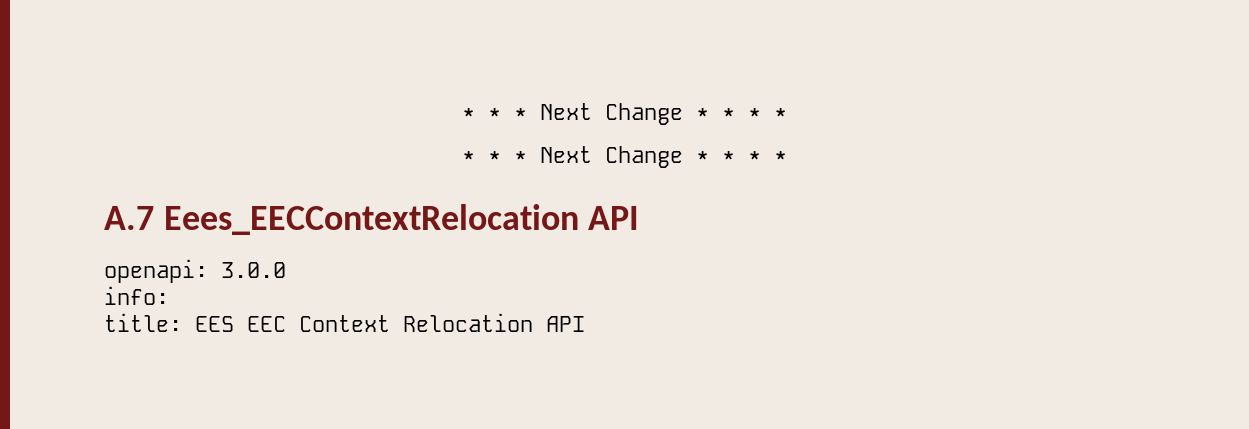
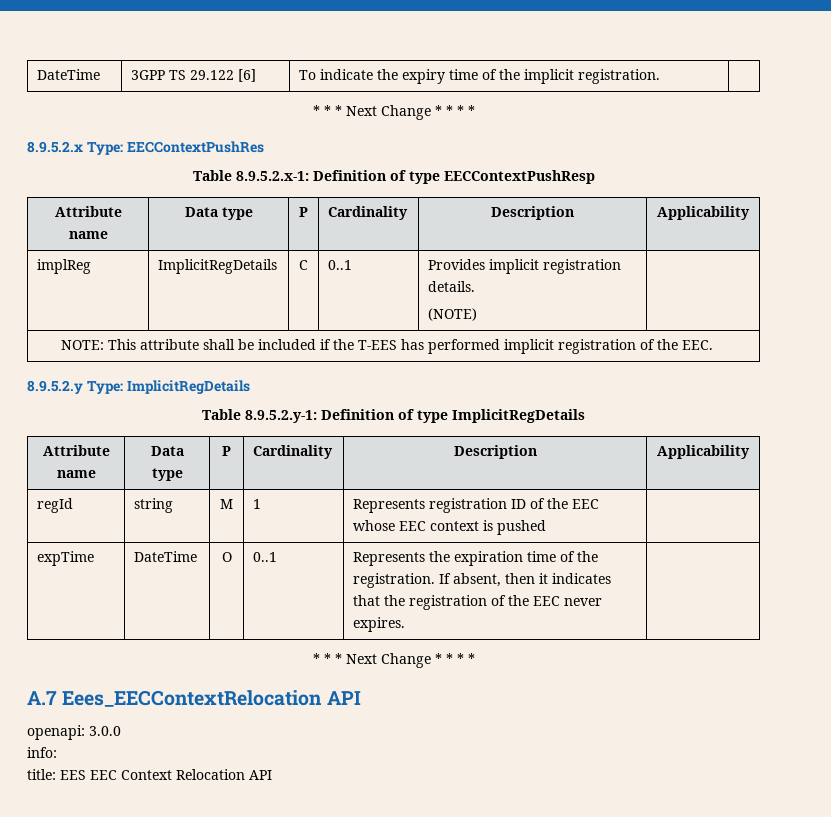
[462,103,787,125] * * * Next Change * * * * -> [36,69,100,80] [130,69,256,82] [298,69,660,84] [312,105,475,120] [27,141,264,155] [192,170,595,184] [54,206,122,217] [68,231,108,239] [184,207,253,220] [299,207,308,217] [327,206,408,220] [491,206,574,220] [656,206,750,220] [36,259,91,274] [157,259,277,274] [299,260,308,270] [327,260,352,270] [427,259,621,274] [427,281,475,292] [427,308,477,321] [61,339,714,354] [27,380,250,394] [202,409,585,423] [42,445,110,456] [56,470,96,478] [150,446,184,456] [151,468,183,481] [222,446,231,456] [252,445,333,459] [453,445,537,459] [656,445,750,459] [36,498,73,513] [133,498,173,513] [220,499,233,509] [252,499,261,509] [352,498,599,513] [352,520,546,535] [36,551,94,566] [133,551,197,562] [221,552,232,562] [252,552,277,562] [352,551,598,566] [352,573,611,588] [352,595,602,610] [352,617,405,632] DateTime | 3GPP TS 29.122 [6] | To indicate the expiry time of the implicit registration. | // * * * Next Change * * * * // 8.9.5.2.x Type: EECContextPushRes // Table 8.9.5.2.x-1: Definition of type EECContextPushResp // Attribute name | Data type | P | Cardinality | Description | Applicability // implReg | ImplicitRegDetails | C | 0..1 | Provides implicit registration details. // (NOTE) | // NOTE: This attribute shall be included if the T-EES has performed implicit registration of the EEC. // 8.9.5.2.y Type: ImplicitRegDetails // Table 8.9.5.2.y-1: Definition of type ImplicitRegDetails // Attribute name | Data type | P | Cardinality | Description | Applicability // regId | string | M | 1 | Represents registration ID of the EEC whose EEC context is pushed | // expTime | DateTime | O | 0..1 | Represents the expiration time of the registration. If absent, then it indicates that the registration of the EEC never expires. |

